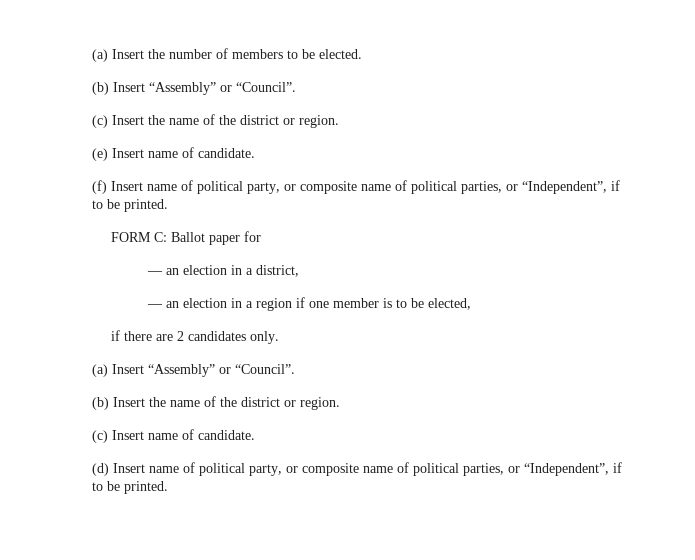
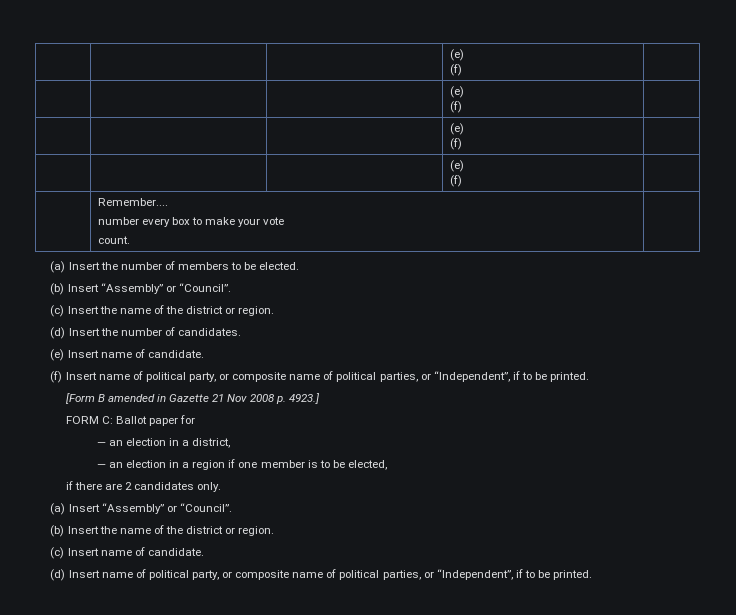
(91, 55) none -> [449,49,464,61] [449,64,462,76] [449,86,464,98] [449,101,462,113] [449,123,464,135] [449,138,462,150] [449,160,464,172] [449,175,462,187] [97,198,168,206] [97,217,285,227] [97,236,130,244] | | | (e) // (f) | // | | | (e) // (f) | // | | | (e) // (f) | // | | | (e) // (f) | // | Remember.... // number every box to make your vote // count. | //
(339, 121) none -> [50,327,241,339] // (d) Insert the number of candidates.
(168, 205) none -> [65,393,320,404] // [Form B amended in Gazette 21 Nov 2008 p. 4923.]

